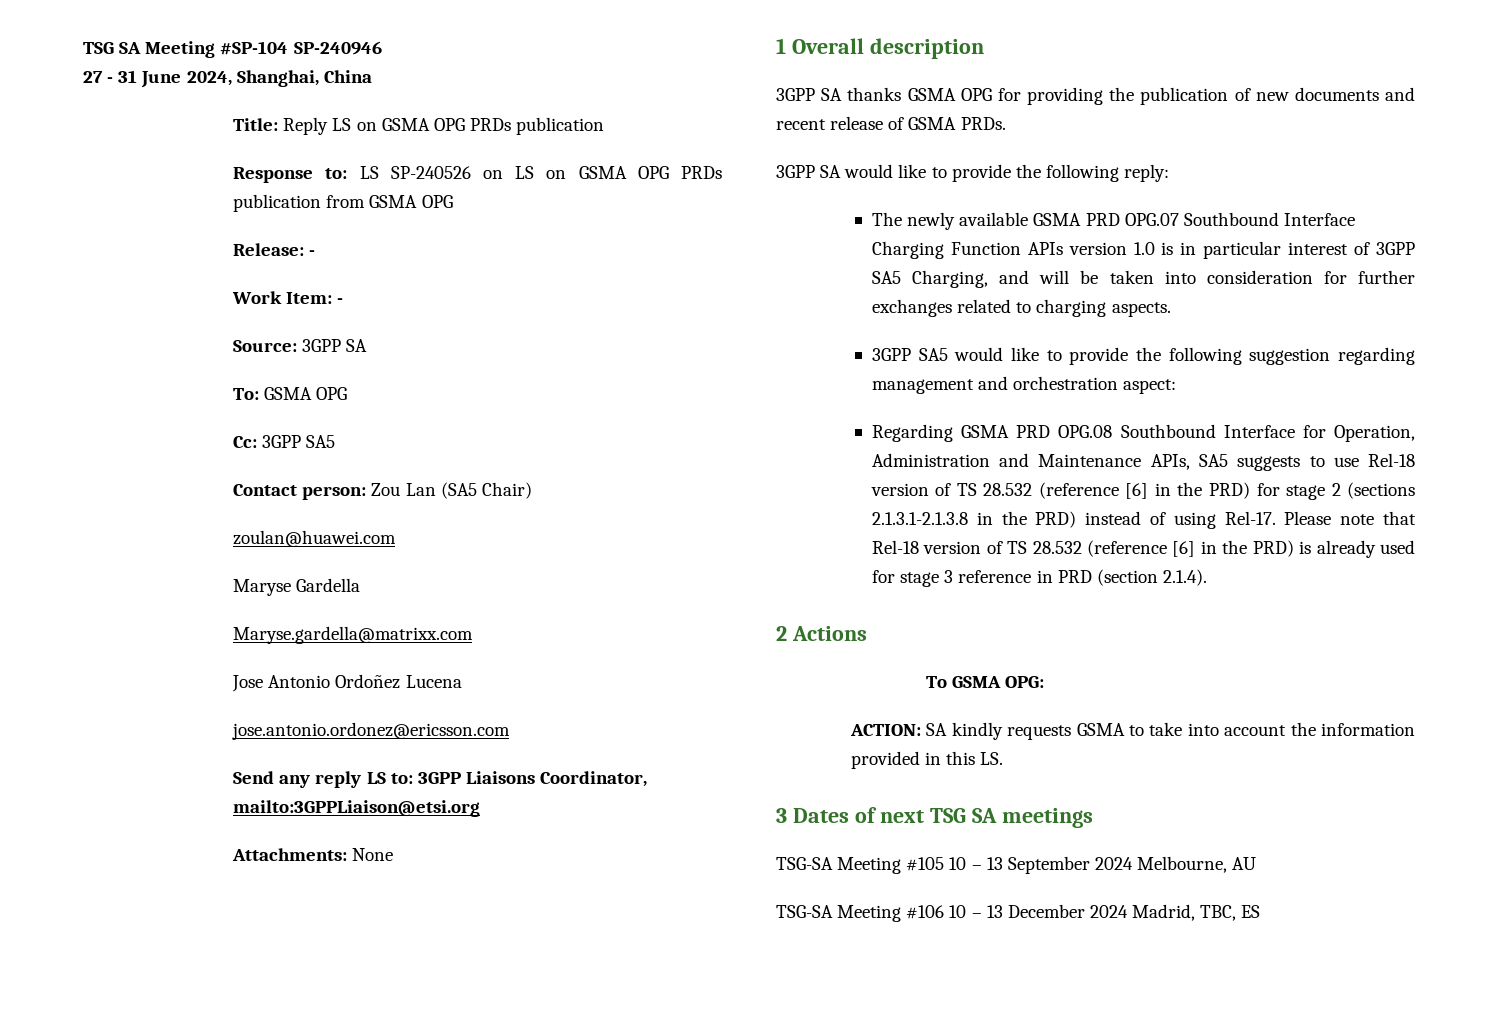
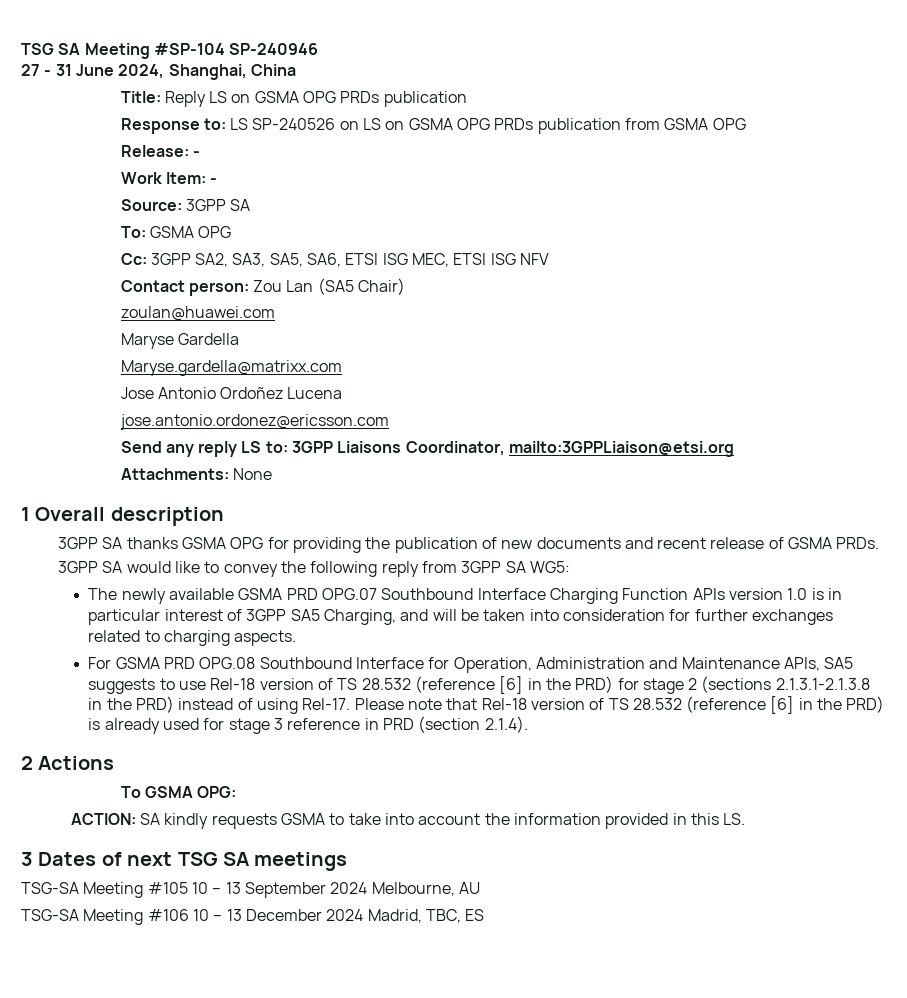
[306,435,336,448] SA5 -> [195,253,550,267] SA2, SA3, SA5, SA6, ETSI ISG MEC, ETSI ISG NFV
[951,164,1170,182] provide the following reply: -> [223,561,570,577] convey the following reply from 3GPP SA WG5:
[871,347,1415,365] [871,376,1177,394] [871,424,953,442] 3GPP SA5 would like to provide the following suggestion regarding management and orchestration aspect: // Regarding -> [88,657,112,669] For

